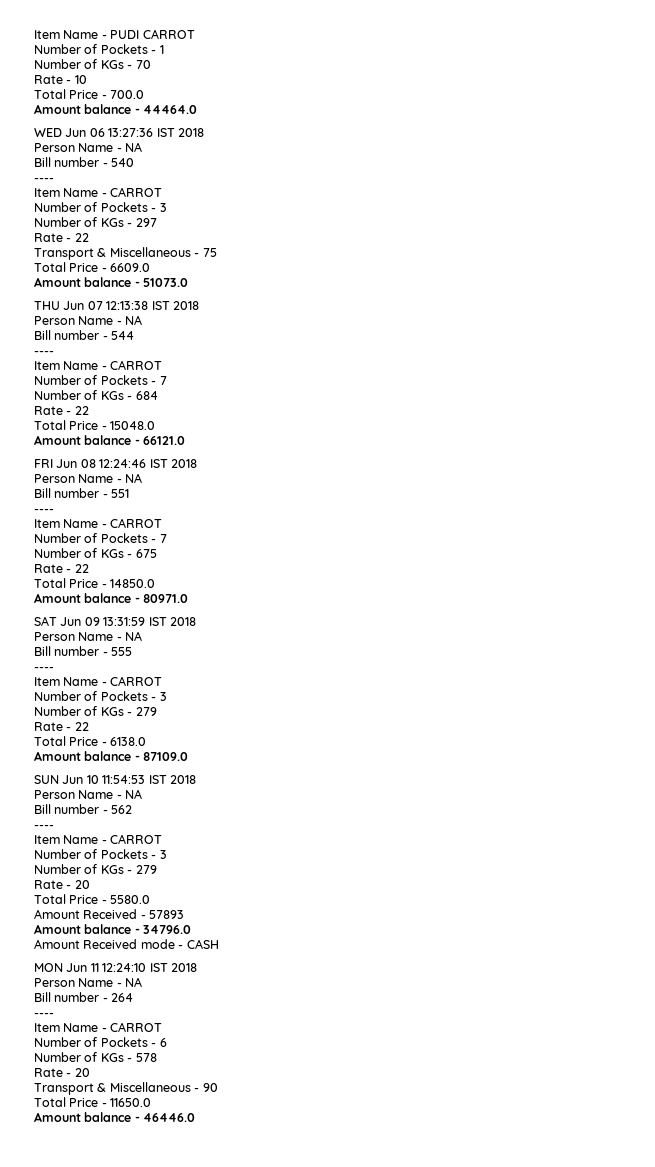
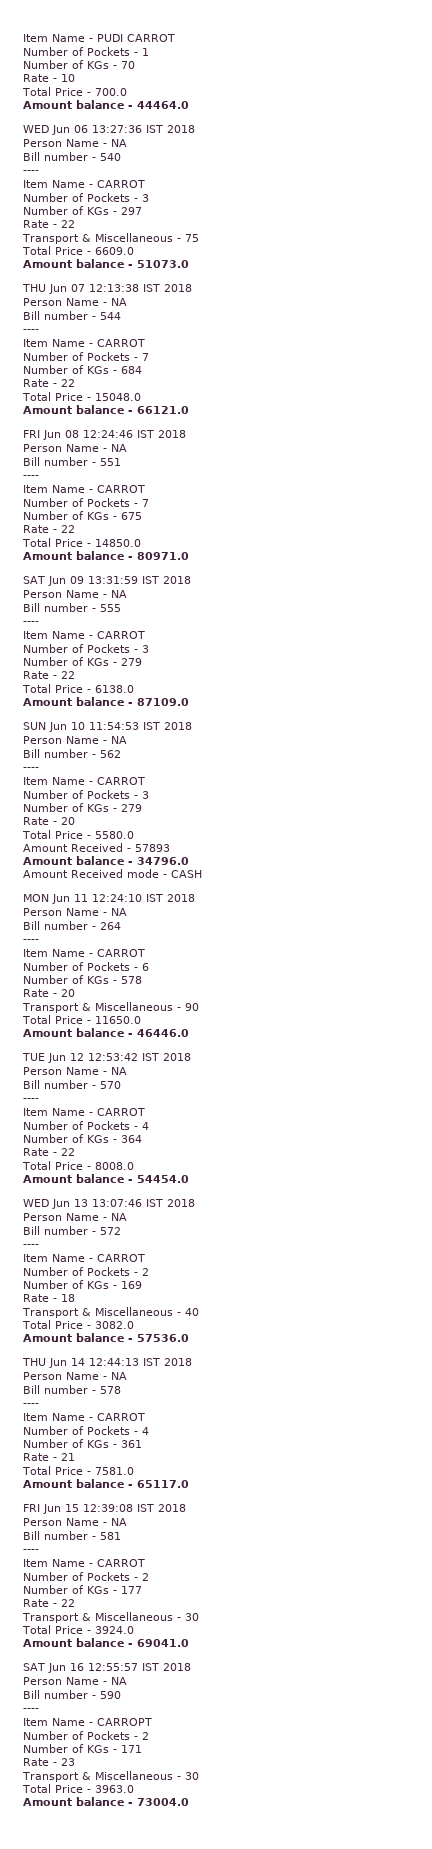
(196, 1117) none -> [22,1053,191,1063] [23,1067,127,1075] [23,1080,121,1089] [23,1098,39,1102] [23,1108,145,1116] [23,1121,149,1130] [23,1134,142,1143] [23,1148,75,1156] [22,1161,134,1170] [23,1174,189,1183] [23,1199,195,1209] [23,1213,127,1221] [23,1226,121,1235] [23,1244,39,1248] [23,1254,145,1262] [23,1267,149,1276] [23,1280,142,1289] [23,1294,75,1302] [22,1307,199,1318] [22,1320,134,1329] [23,1333,189,1342] [22,1358,192,1368] [23,1372,127,1380] [23,1385,121,1394] [23,1403,39,1407] [23,1413,145,1421] [23,1426,149,1435] [23,1439,142,1448] [23,1453,75,1461] [22,1466,134,1475] [23,1479,189,1488] [23,1504,186,1514] [23,1518,127,1526] [23,1531,121,1540] [23,1549,39,1553] [23,1559,145,1567] [23,1572,149,1581] [23,1585,142,1594] [23,1599,75,1607] [22,1612,199,1623] [22,1625,134,1634] [23,1638,189,1647] [23,1663,191,1673] [23,1677,127,1685] [23,1690,121,1699] [23,1708,39,1712] [23,1718,152,1726] [23,1731,149,1740] [23,1744,142,1753] [23,1758,75,1766] [22,1771,199,1782] [22,1784,134,1793] [23,1797,189,1806] // TUE Jun 12 12:53:42 IST 2018 // Person Name - NA // Bill number - 570 // ---- // Item Name - CARROT // Number of Pockets - 4 // Number of KGs - 364 // Rate - 22 // Total Price - 8008.0 // Amount balance - 54454.0 // WED Jun 13 13:07:46 IST 2018 // Person Name - NA // Bill number - 572 // ---- // Item Name - CARROT // Number of Pockets - 2 // Number of KGs - 169 // Rate - 18 // Transport & Miscellaneous - 40 // Total Price - 3082.0 // Amount balance - 57536.0 // THU Jun 14 12:44:13 IST 2018 // Person Name - NA // Bill number - 578 // ---- // Item Name - CARROT // Number of Pockets - 4 // Number of KGs - 361 // Rate - 21 // Total Price - 7581.0 // Amount balance - 65117.0 // FRI Jun 15 12:39:08 IST 2018 // Person Name - NA // Bill number - 581 // ---- // Item Name - CARROT // Number of Pockets - 2 // Number of KGs - 177 // Rate - 22 // Transport & Miscellaneous - 30 // Total Price - 3924.0 // Amount balance - 69041.0 // SAT Jun 16 12:55:57 IST 2018 // Person Name - NA // Bill number - 590 // ---- // Item Name - CARROPT // Number of Pockets - 2 // Number of KGs - 171 // Rate - 23 // Transport & Miscellaneous - 30 // Total Price - 3963.0 // Amount balance - 73004.0

